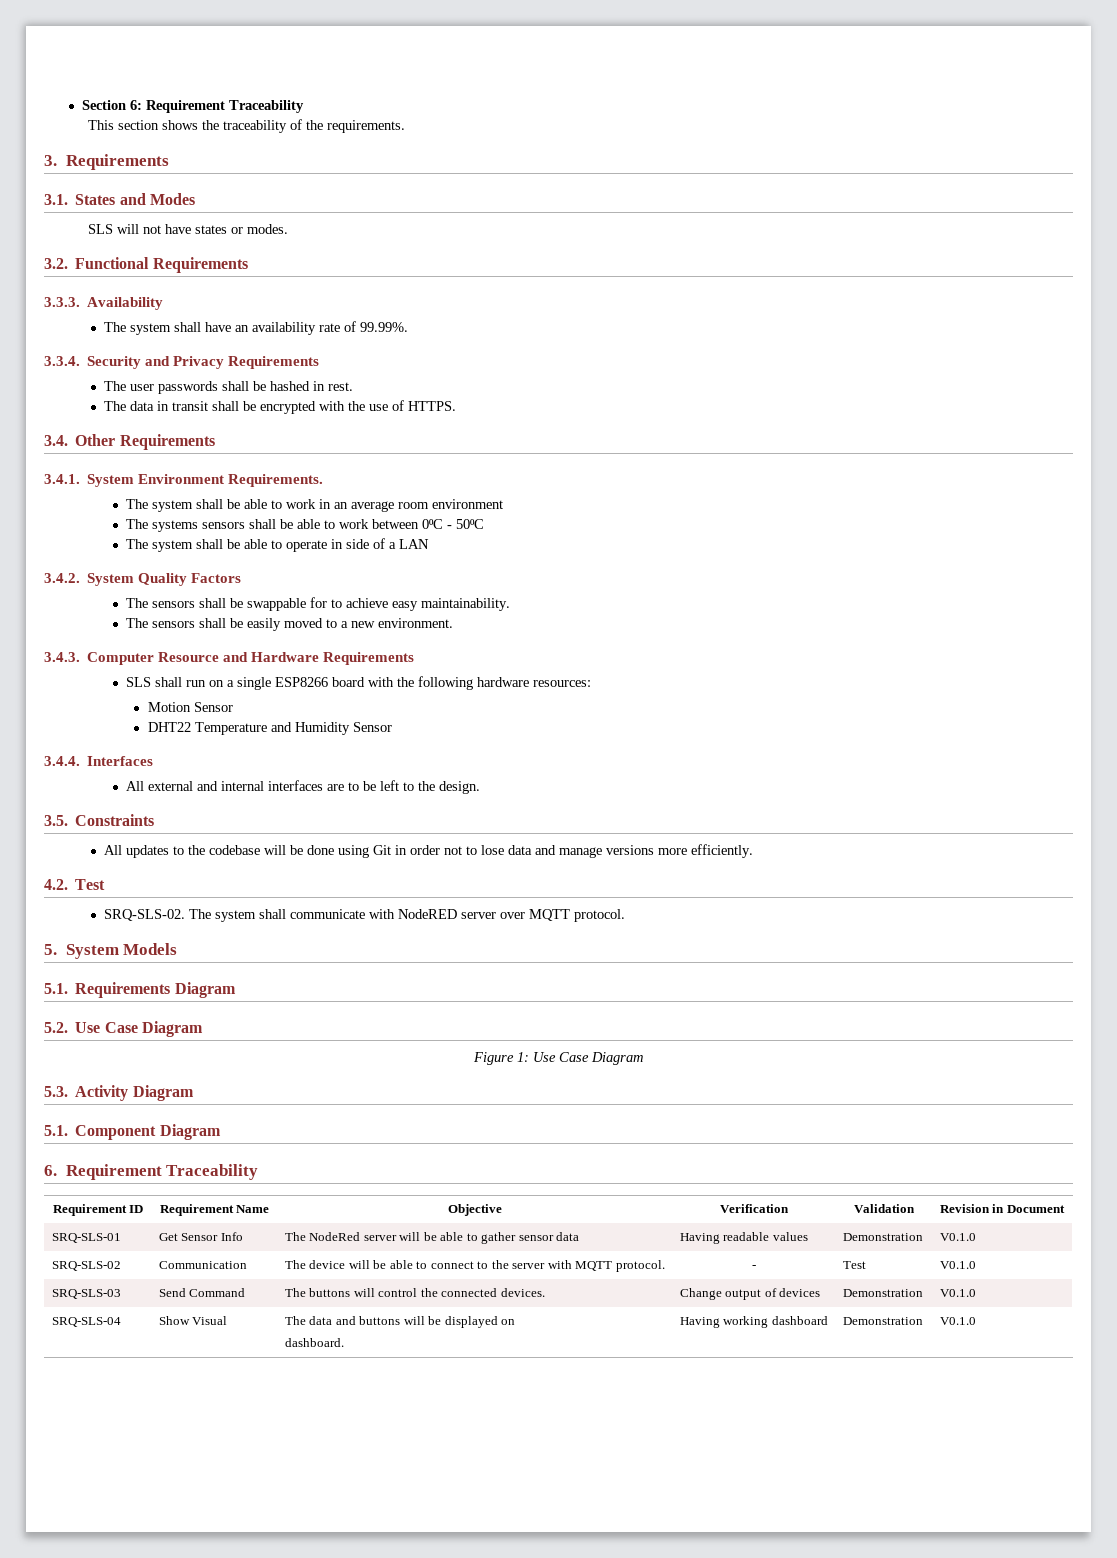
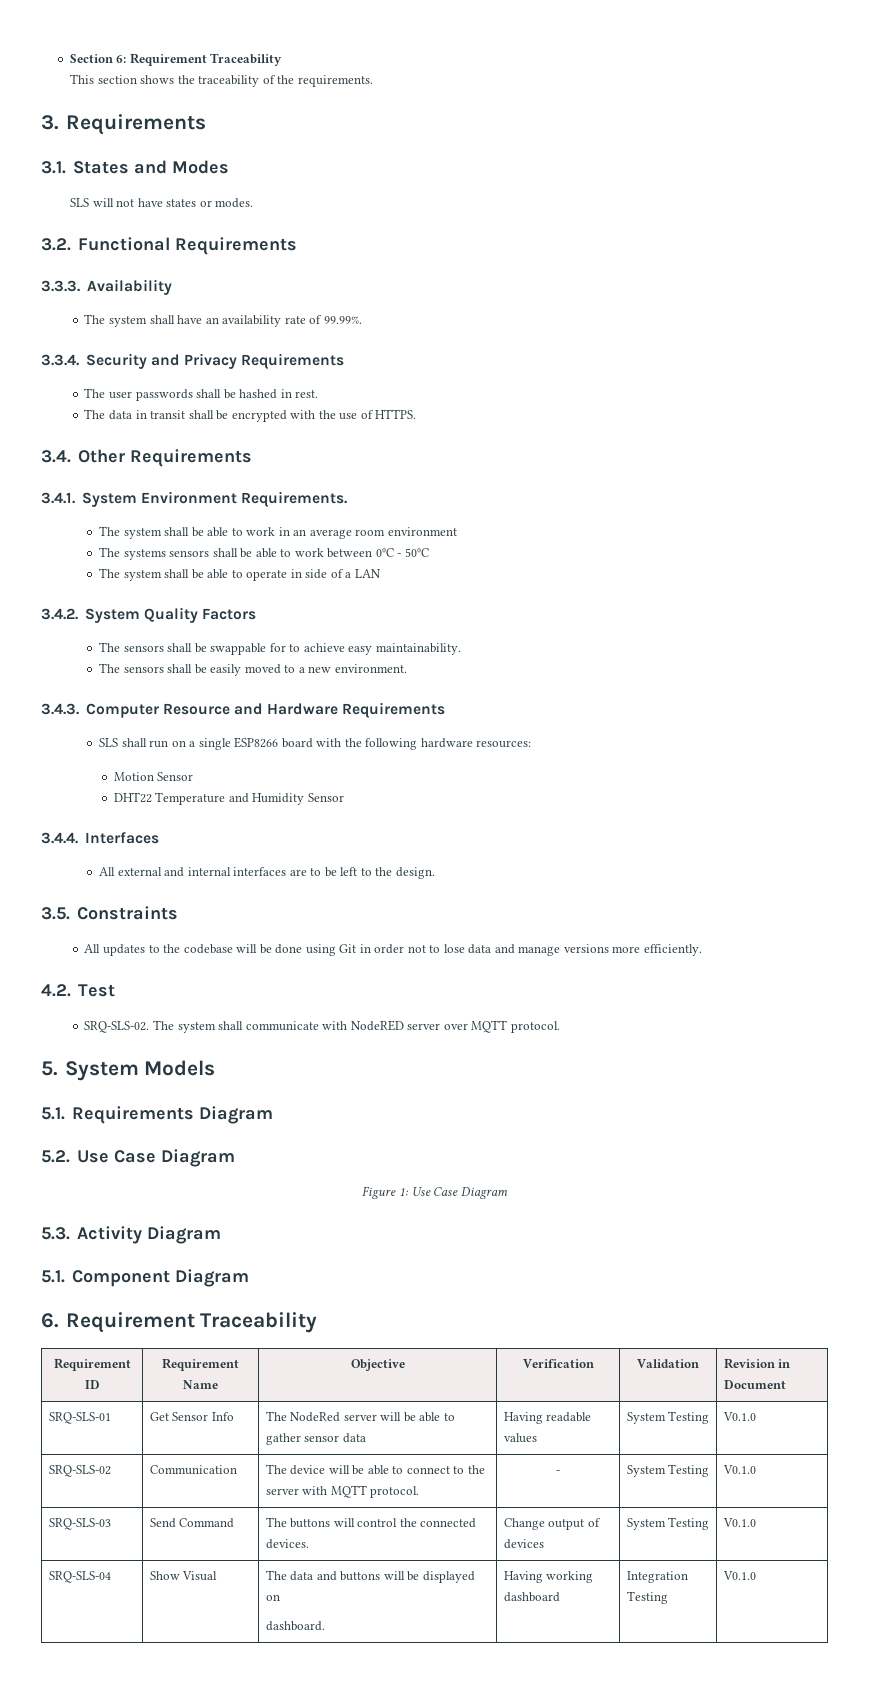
[842,1233,923,1241] Demonstration -> [626,1411,710,1424] System Testing
[842,1261,866,1269] Test -> [626,1464,710,1477] System Testing
[842,1289,923,1297] Demonstration -> [626,1517,710,1530] System Testing
[842,1317,923,1325] Demonstration -> [626,1571,688,1583] [626,1591,668,1604] Integration Testing

